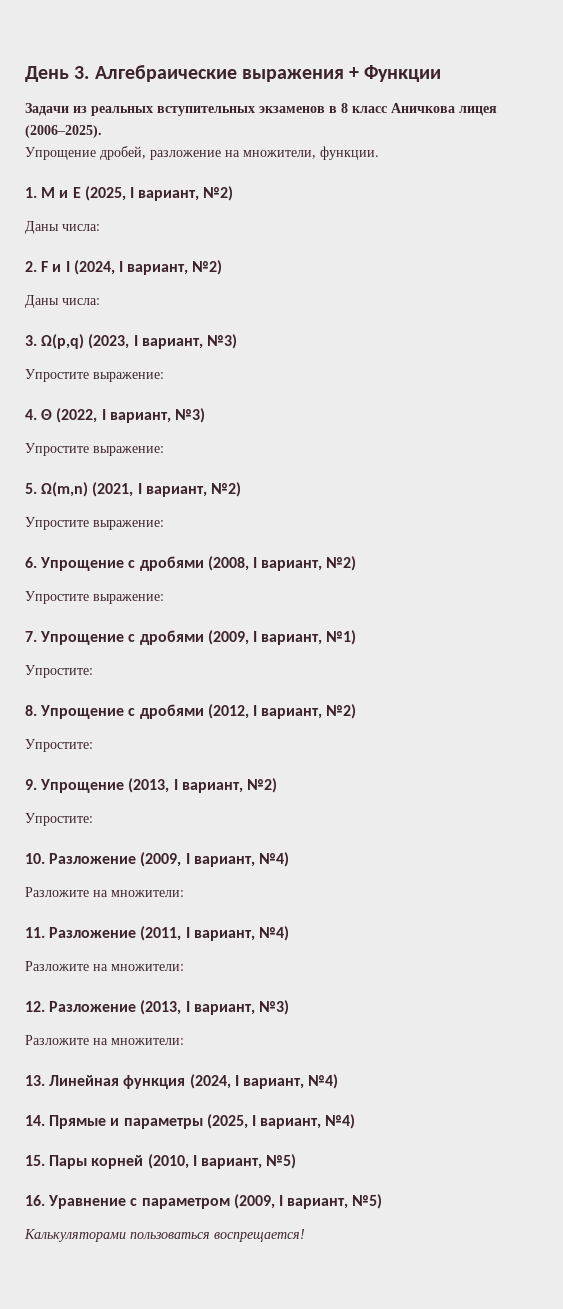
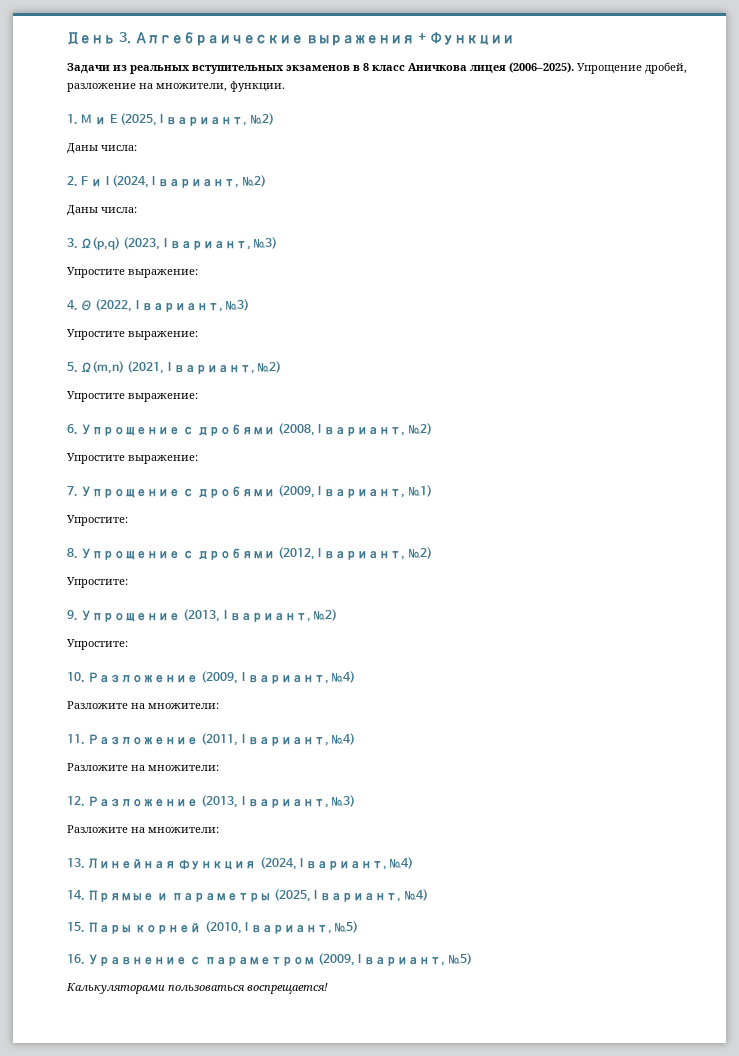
(102, 131) // -> (574, 67) none

